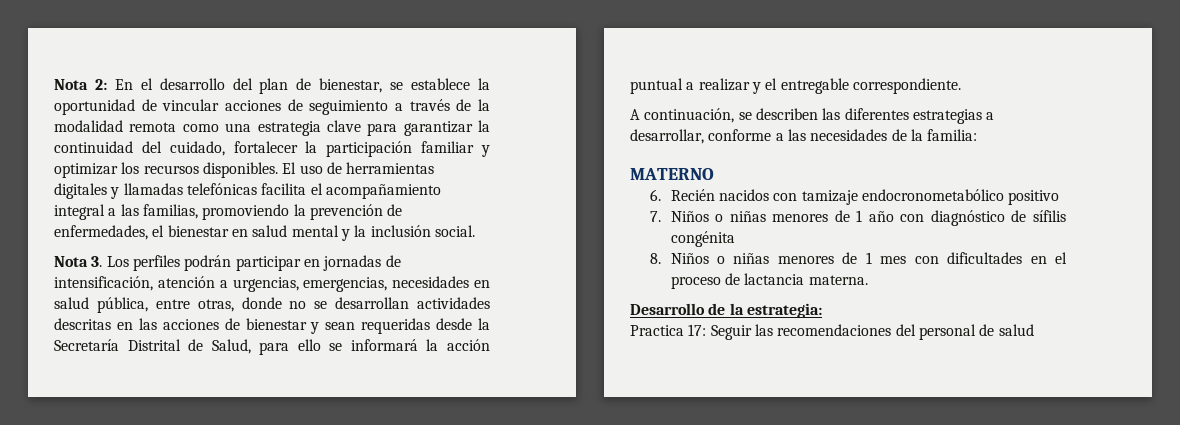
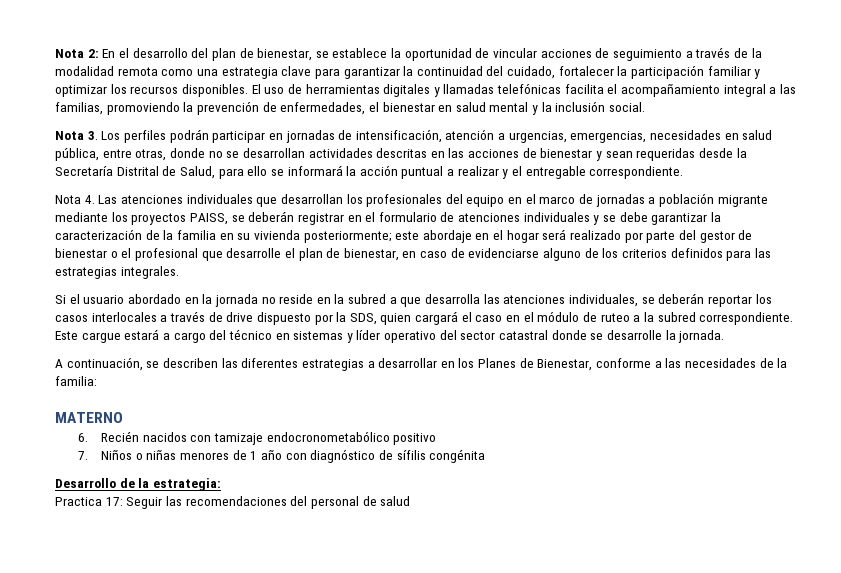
(961, 86) none -> [55,193,768,207] [55,211,721,225] [55,229,753,243] [55,248,771,261] [55,266,179,279] [55,293,772,307] [55,311,794,325] [55,329,725,343] // Nota 4. Las atenciones individuales que desarrollan los profesionales del equipo en el marco de jornadas a población migrante mediante los proyectos PAISS, se deberán registrar en el formulario de atenciones individuales y se debe garantizar la caracterización de la familia en su vivienda posteriormente; este abordaje en el hogar será realizado por parte del gestor de bienestar o el profesional que desarrolle el plan de bienestar, en caso de evidenciarse alguno de los criterios definidos para las estrategias integrales. // Si el usuario abordado en la jornada no reside en la subred a que desarrolla las atenciones individuales, se deberán reportar los casos interlocales a través de drive dispuesto por la SDS, quien cargará el caso en el módulo de ruteo a la subred correspondiente. Este cargue estará a cargo del técnico en sistemas y líder operativo del sector catastral donde se desarrolle la jornada.
[630,129,704,144] desarrollar, -> [378,358,593,371] desarrollar en los Planes de Bienestar,
[650,252,1067,264] [670,273,868,289] // 8. Niños o niñas menores de 1 mes con dificultades en el proceso de lactancia materna. -> (486, 456) none

